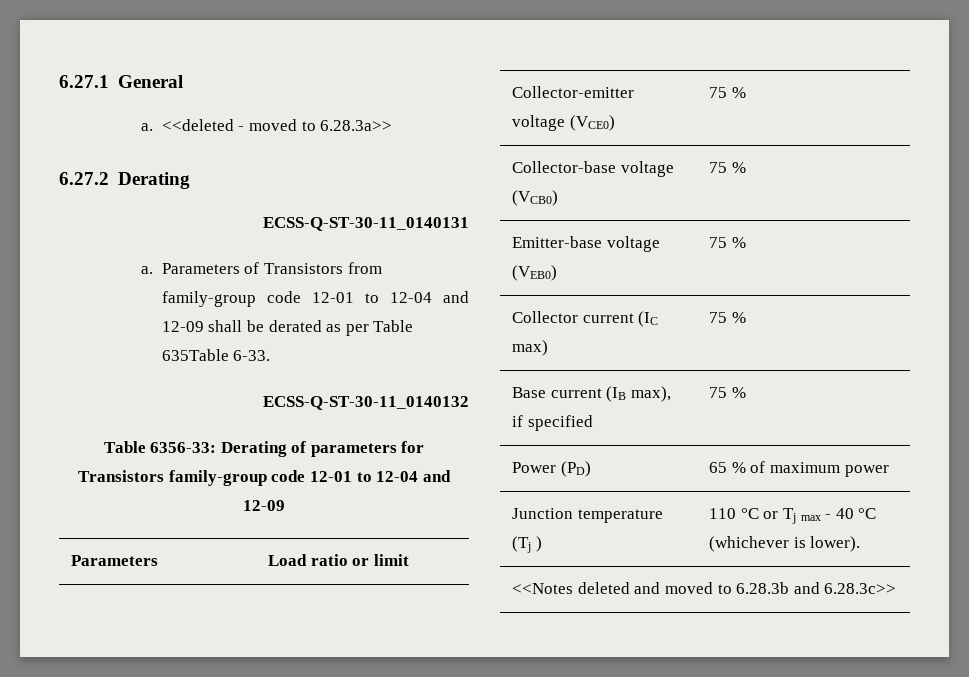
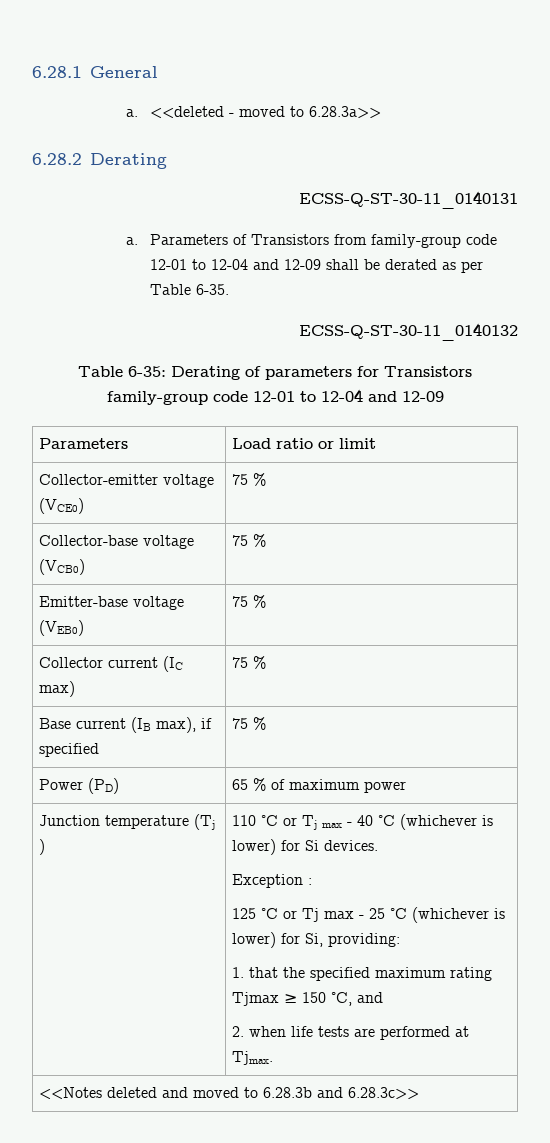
[59,75,109,88] 6.27.1 -> [32,66,82,78] 6.28.1
[59,172,109,185] 6.27.2 -> [32,153,82,165] 6.28.2
[161,349,271,361] 635Table 6-33. -> [195,284,229,295] 6-35.
[150,442,217,453] 6356-33: -> [128,366,166,377] 6-35:
[810,536,861,552] lower). -> [231,839,378,855] [231,874,312,888] [231,907,505,923] [231,932,400,948] [231,967,492,981] [231,992,383,1006] [231,1026,469,1040] [231,1051,273,1065] lower) for Si devices. // Exception : // 125 °C or Tj max - 25 °C (whichever is lower) for Si, providing: // 1. that the specified maximum rating Tjmax ≥ 150 °C, and // 2. when life tests are performed at Tjmax.

